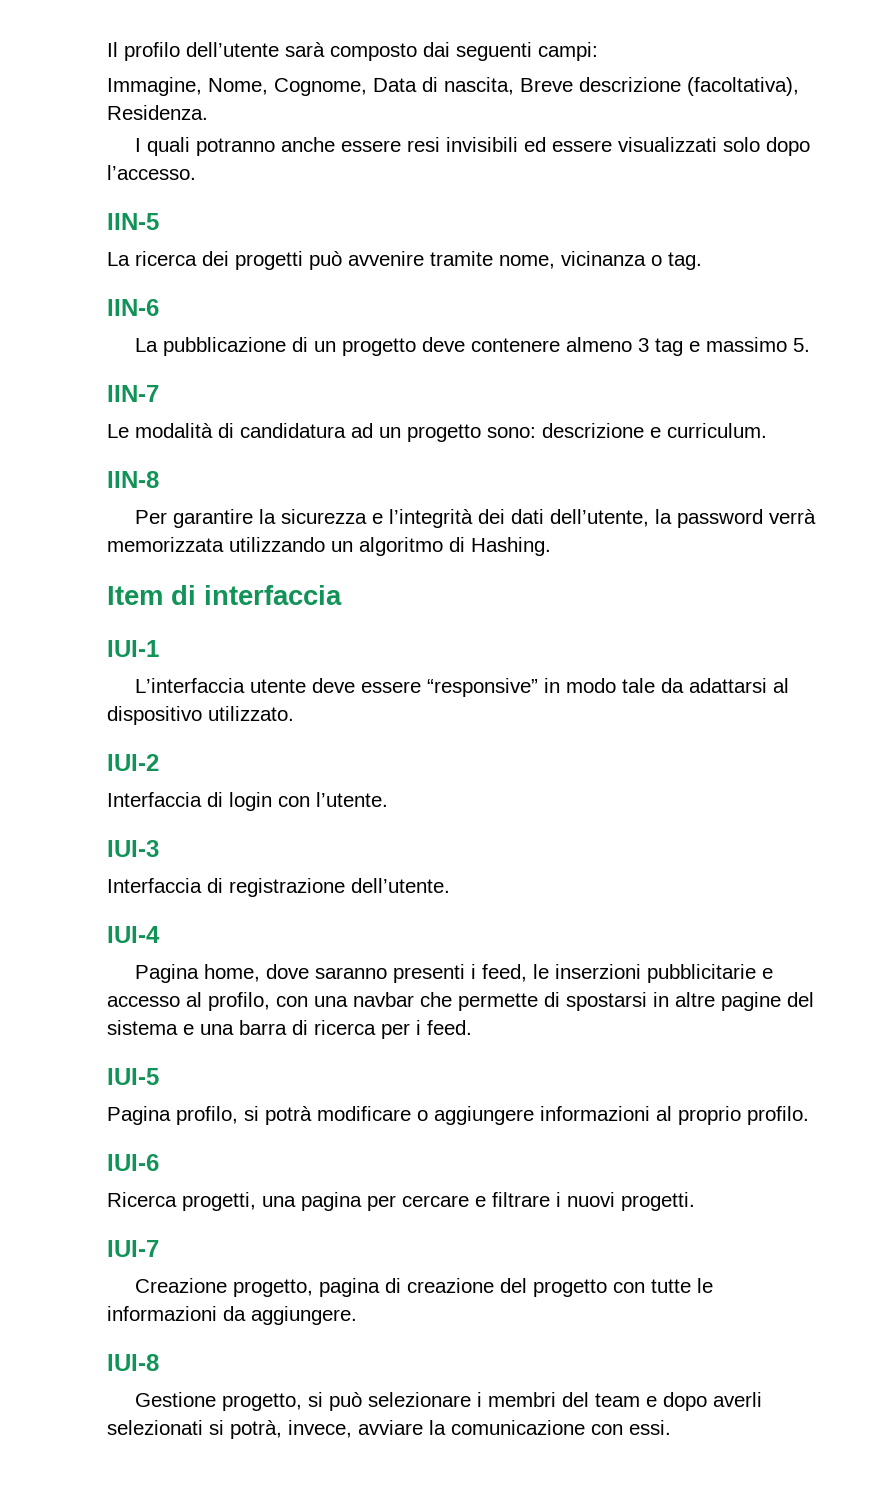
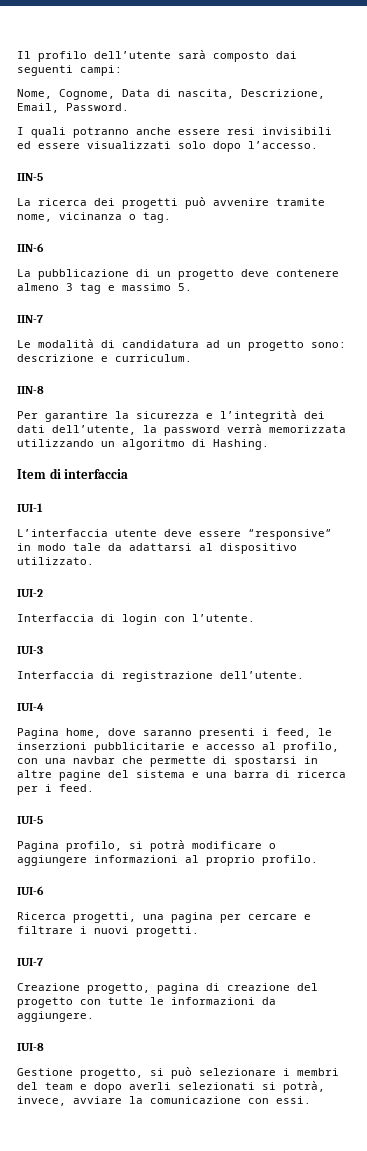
[107,77,202,96] Immagine, -> (122, 70) none
[520,77,799,96] [107,105,208,120] Breve descrizione (facoltativa), Residenza. -> [241,89,325,99] [17,103,129,113] Descrizione, Email, Password.

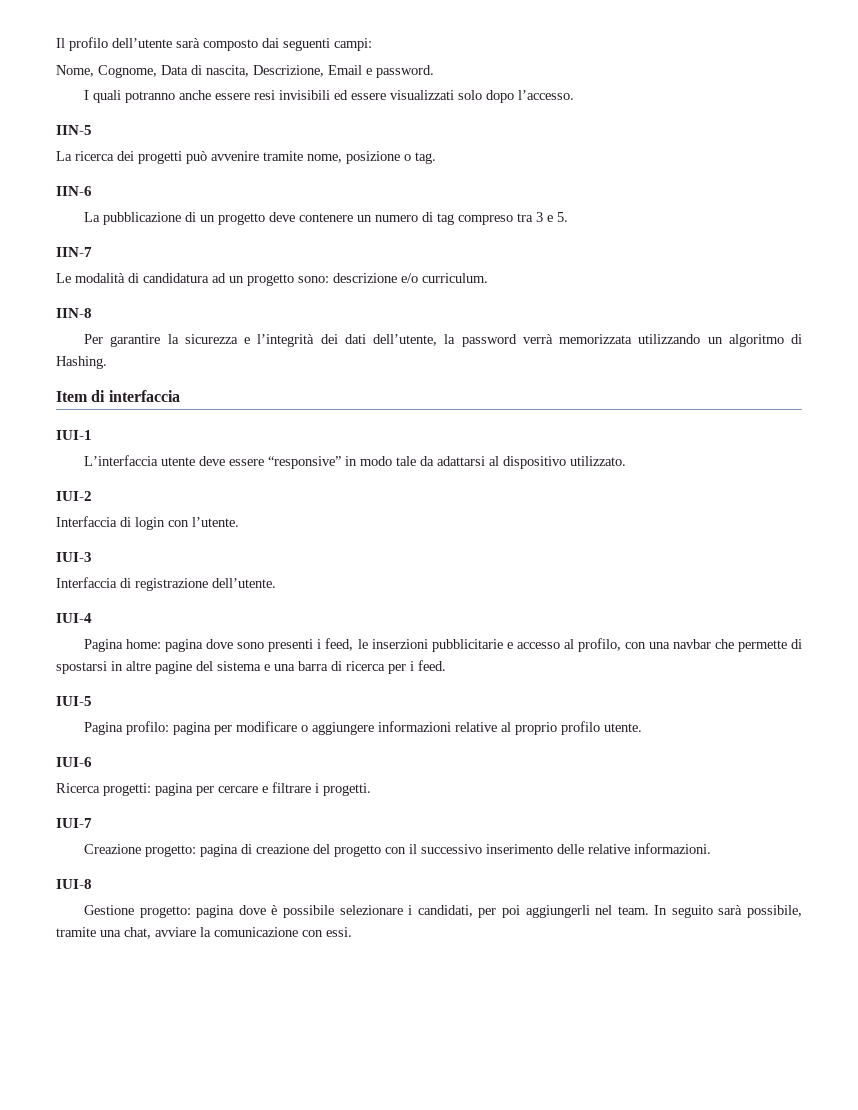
[17,103,129,113] Email, Password. -> [328,65,434,78] Email e password.
[59,212,122,220] vicinanza -> [346,151,400,164] posizione
[17,283,171,294] almeno 3 tag e massimo -> [357,212,554,225] un numero di tag compreso tra 3 e
[101,356,108,362] e -> [401,273,418,283] e/o
[66,728,192,738] home, dove saranno -> [126,639,265,652] home: pagina dove sono
[66,840,185,852] profilo, si potrà -> [126,721,233,735] profilo: pagina per
(178, 859) none -> [455,722,498,732] relative
[262,855,318,866] profilo. -> [561,721,643,735] profilo utente.
[73,912,164,923] progetti, una -> [103,783,151,796] progetti:
[94,926,129,934] nuovi -> (319, 788) none
[87,983,150,994] progetto, -> [145,845,197,857] progetto:
[108,997,276,1005] [17,1011,94,1022] [17,1043,44,1051] [17,1067,339,1079] [17,1081,325,1093] [17,1096,66,1106] tutte le informazioni da aggiungere. // IUI-8 // Gestione progetto, si può selezionare i membri del team e dopo averli selezionati si potrà, invece, -> [409,843,712,854] [56,879,92,889] [84,905,802,918] [56,927,151,939] il successivo inserimento delle relative informazioni. // IUI-8 // Gestione progetto: pagina dove è possibile selezionare i candidati, per poi aggiungerli nel team. In seguito sarà possibile, tramite una chat,

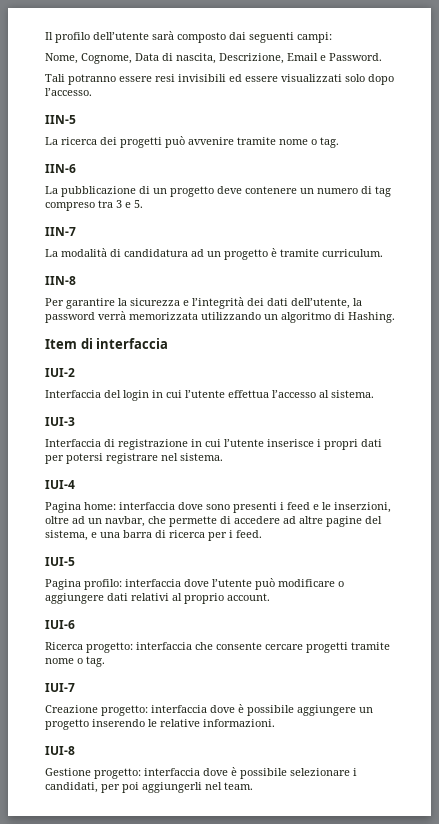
[376,65,434,78] [84,90,212,103] password. // I quali potranno anche -> [329,53,382,61] [45,74,116,85] Password. // Tali potranno
[307,151,400,164] nome, posizione -> [279,139,308,145] nome
[56,273,71,283] Le -> [45,249,58,257] La
[298,273,418,283] sono: descrizione e/o -> [271,248,319,257] è tramite
[56,430,92,440] [84,455,627,469] [56,491,92,501] [56,516,239,530] [56,552,92,562] [56,577,276,591] IUI-1 // L’interfaccia utente deve essere “responsive” in modo tale da adattarsi al dispositivo utilizzato. // IUI-2 // Interfaccia di login con l’utente. // IUI-3 // Interfaccia di registrazione dell’utente. -> [45,368,75,377] [45,390,374,401] [45,417,75,426] [45,439,382,450] [45,453,223,464] IUI-2 // Interfaccia del login in cui l’utente effettua l’accesso al sistema. // IUI-3 // Interfaccia di registrazione in cui l’utente inserisce i propri dati per potersi registrare nel sistema.
[165,639,204,652] pagina -> [119,502,175,510] interfaccia
[325,638,711,652] feed, le inserzioni pubblicitarie e accesso al profilo, con una navbar -> [287,502,391,513] [45,516,145,527] feed e le inserzioni, oltre ad un navbar,
[56,661,123,674] spostarsi in -> [234,516,296,524] accedere ad
[217,661,261,671] sistema -> [45,530,88,541] sistema,
[173,721,643,735] [56,757,92,767] [56,782,371,796] [56,818,92,828] [84,844,585,857] pagina per modificare o aggiungere informazioni relative al proprio profilo utente. // IUI-6 // Ricerca progetti: pagina per cercare e filtrare i progetti. // IUI-7 // Creazione progetto: pagina di creazione del progetto con il successivo inserimento delle -> [125,578,344,590] [45,593,270,604] [45,620,75,629] [45,642,390,653] [45,656,105,667] [45,683,75,692] [45,704,373,716] [45,719,157,730] interfaccia dove l’utente può modificare o aggiungere dati relativi al proprio account. // IUI-6 // Ricerca progetto: interfaccia che consente cercare progetti tramite nome o tag. // IUI-7 // Creazione progetto: interfaccia dove è possibile aggiungere un progetto inserendo le
[196,905,235,918] pagina -> [144,768,200,776] interfaccia
[654,905,802,918] [56,927,352,939] In seguito sarà possibile, tramite una chat, avviare la comunicazione con essi. -> (253, 786) none

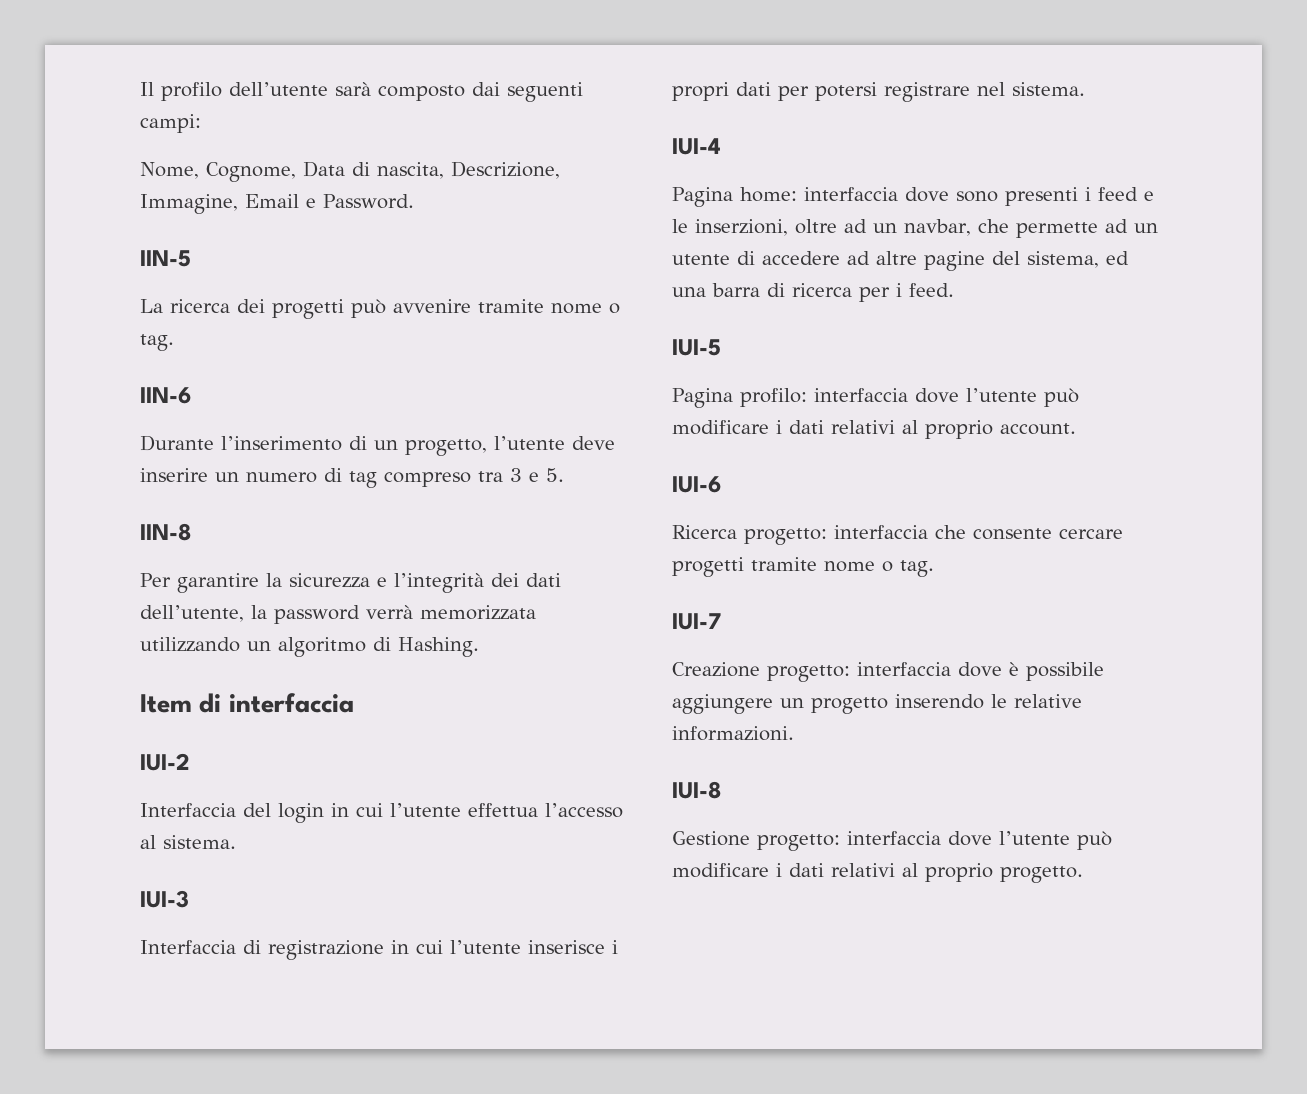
(284, 58) none -> [140,194,238,214] Immagine,
[45,74,394,85] [45,88,92,96] // Tali potranno essere resi invisibili ed essere visualizzati solo dopo l’accesso. -> (414, 201) none
[45,186,297,197] La pubblicazione di un progetto deve contenere -> [140,435,615,456] [140,468,208,482] Durante l’inserimento di un progetto, l’utente deve inserire
[45,227,76,236] [45,248,383,260] // IIN-7 // La modalità di candidatura ad un progetto è tramite curriculum. -> (564, 475) none
(217, 521) none -> [1104,219,1158,233] [672,254,730,265] ad un utente
[91,532,97,538] e -> [1106,251,1129,265] ed
[338,581,344,587] [45,593,104,604] o aggiungere -> [776,420,782,434] i
[231,767,357,779] [45,782,253,793] è possibile selezionare i candidati, per poi aggiungerli nel team. -> [999,831,1112,850] [672,863,1083,883] l’utente può modificare i dati relativi al proprio progetto.

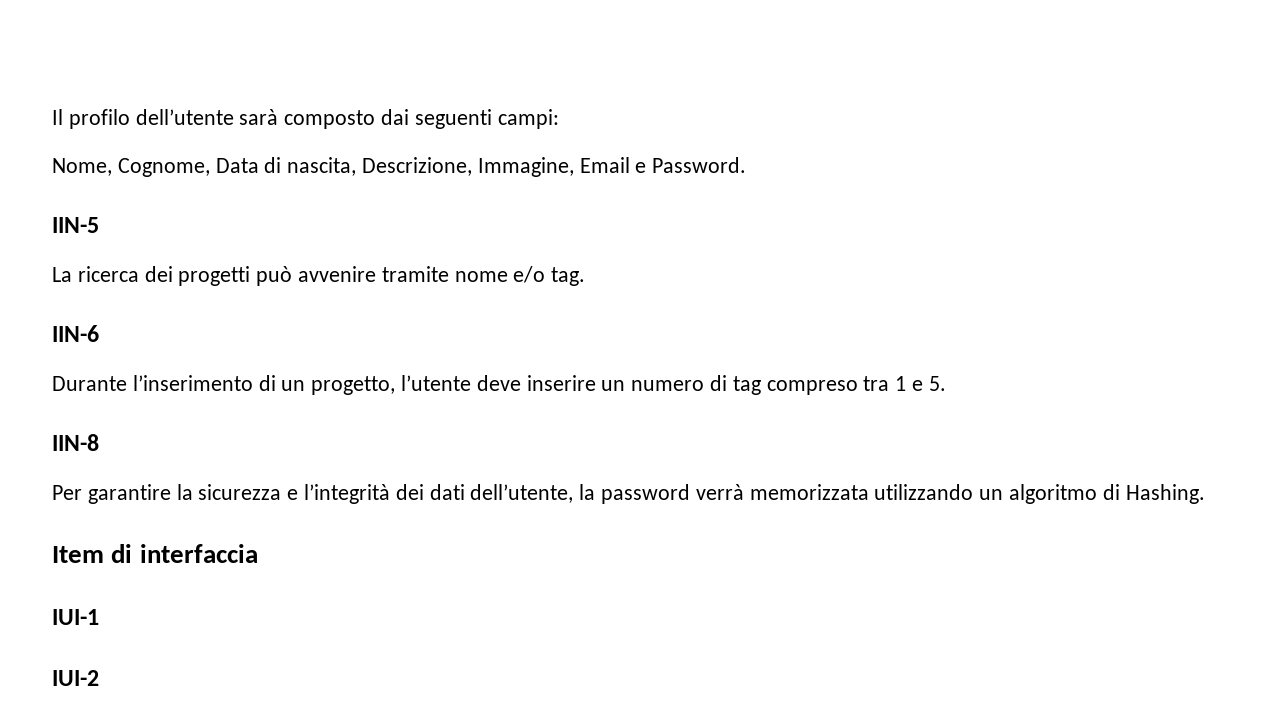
[609,303,620,314] o -> [513,266,546,283] e/o
[510,468,522,482] 3 -> [895,376,907,391] 1
(354, 703) none -> [52,609,99,625] // IUI-1
[140,803,623,823] [140,835,236,849] [140,890,189,908] [140,940,618,960] [672,82,1085,102] [672,138,721,155] [672,187,1154,207] [672,219,1158,238] [672,251,1129,271] [672,283,954,302] [672,339,721,356] [672,388,1079,408] [672,420,1076,439] [672,476,721,493] [672,525,1123,545] [672,557,934,577] [672,613,721,630] [672,662,1104,682] [672,694,1082,714] [672,726,794,741] [672,781,721,799] [672,831,1112,851] [672,863,1083,883] // Interfaccia del login in cui l’utente effettua l’accesso al sistema. // IUI-3 // Interfaccia di registrazione in cui l’utente inserisce i propri dati per potersi registrare nel sistema. // IUI-4 // Pagina home: interfaccia dove sono presenti i feed e le inserzioni, oltre ad un navbar, che permette ad un utente di accedere ad altre pagine del sistema, ed una barra di ricerca per i feed. // IUI-5 // Pagina profilo: interfaccia dove l’utente può modificare i dati relativi al proprio account. // IUI-6 // Ricerca progetto: interfaccia che consente cercare progetti tramite nome o tag. // IUI-7 // Creazione progetto: interfaccia dove è possibile aggiungere un progetto inserendo le relative informazioni. // IUI-8 // Gestione progetto: interfaccia dove l’utente può modificare i dati relativi al proprio progetto. -> (99, 678) none

